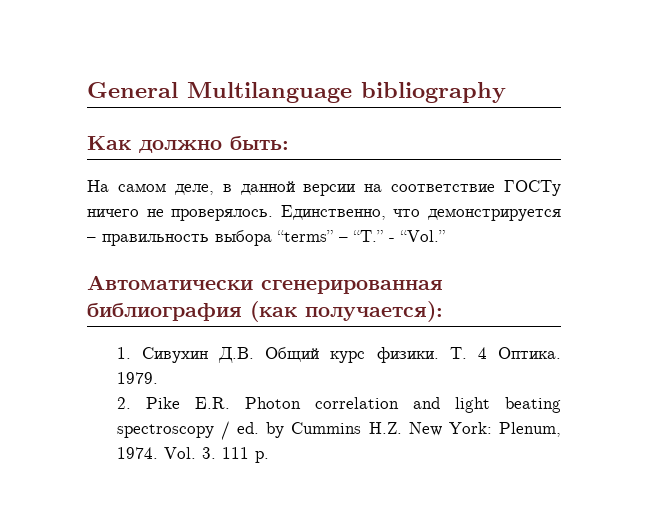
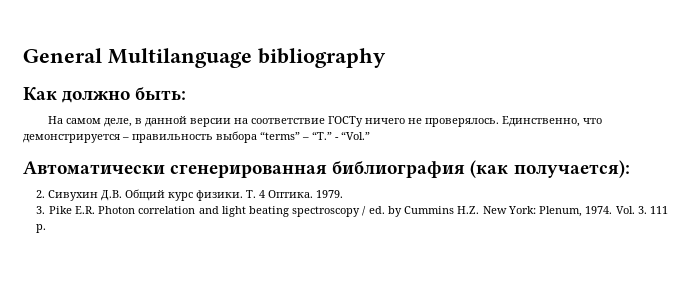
[116,347,131,359] 1. -> [36,190,46,198] 2.
[116,397,131,409] 2. -> [36,206,46,214] 3.

